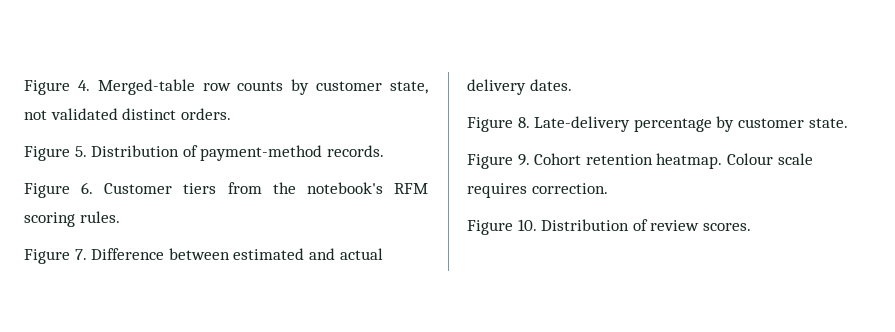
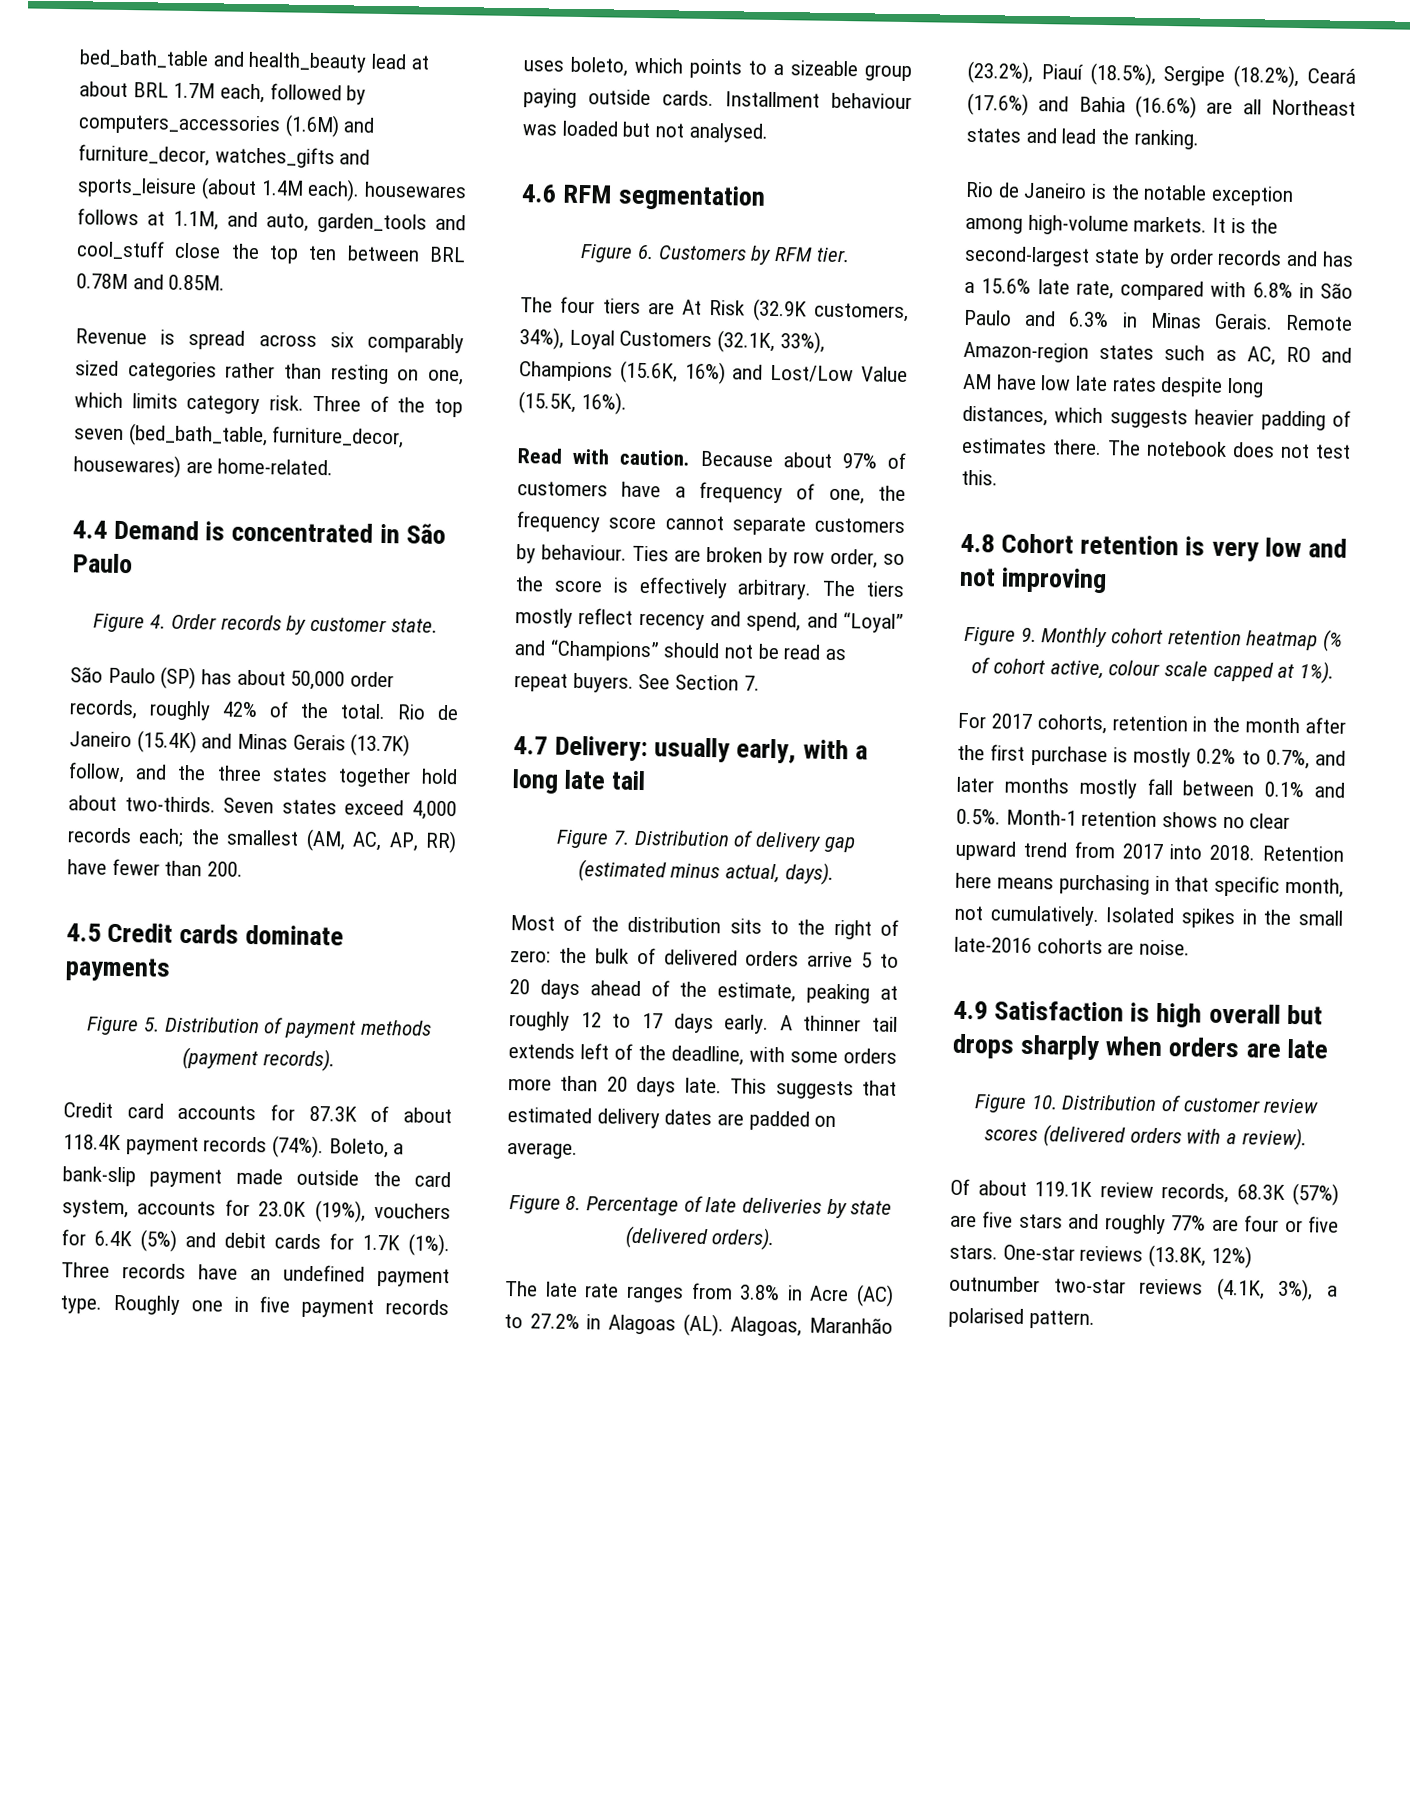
[24,79,428,95] [24,108,231,120] [24,145,384,161] [24,182,428,198] [24,211,120,227] [24,248,383,264] [467,79,572,95] [467,116,848,132] [467,153,813,169] [467,183,608,198] [467,219,751,235] Figure 4. Merged-table row counts by customer state, not validated distinct orders. // Figure 5. Distribution of payment-method records. // Figure 6. Customer tiers from the notebook's RFM scoring rules. // Figure 7. Difference between estimated and actual delivery dates. // Figure 8. Late-delivery percentage by customer state. // Figure 9. Cohort retention heatmap. Colour scale requires correction. // Figure 10. Distribution of review scores. -> [79,49,430,73] [79,81,367,105] [78,113,376,138] [78,144,371,169] [77,177,467,202] [77,208,466,234] [76,240,466,264] [76,273,226,291] [75,328,464,354] [75,360,464,386] [74,392,463,418] [74,423,405,449] [73,454,334,478] [72,519,446,544] [72,553,133,574] [93,612,438,635] [70,666,395,691] [69,699,459,721] [69,730,411,757] [68,762,458,788] [68,795,457,821] [67,827,457,854] [67,858,244,877] [66,922,345,946] [65,957,171,982] [86,1015,432,1039] [182,1046,335,1072] [63,1102,452,1124] [63,1134,405,1159] [62,1166,451,1188] [62,1199,451,1223] [61,1229,450,1257] [61,1262,450,1288] [60,1294,450,1318] [523,56,912,82] [523,88,912,110] [522,120,769,143] [521,184,767,211] [580,243,850,265] [520,296,909,323] [519,327,825,354] [519,360,908,385] [518,391,627,415] [517,448,906,470] [517,481,906,505] [516,511,905,536] [516,544,905,569] [515,576,904,600] [515,608,904,634] [514,639,847,662] [514,672,760,693] [513,735,868,764] [512,769,647,794] [556,828,856,853] [577,859,834,885] [510,914,899,940] [510,947,899,968] [509,979,898,1004] [509,1011,898,1034] [508,1043,897,1066] [508,1075,897,1100] [507,1106,837,1131] [507,1141,578,1160] [508,1194,893,1219] [624,1225,776,1251] [504,1280,894,1307] [504,1313,893,1337] [967,60,1356,89] [967,92,1356,119] [966,127,1199,150] [965,181,1295,206] [965,214,1279,236] [964,245,1354,268] [964,278,1353,301] [963,309,1353,331] [963,341,1352,366] [962,373,1265,398] [962,405,1351,431] [961,437,1351,459] [961,469,998,486] [960,533,1347,562] [959,567,1108,594] [963,625,1344,652] [971,657,1334,684] [957,712,1346,735] [957,744,1346,770] [956,776,1345,799] [956,808,1291,829] [955,840,1344,862] [955,872,1344,898] [954,905,1343,929] [954,936,1191,956] [953,1000,1323,1028] [952,1033,1329,1061] [973,1093,1320,1114] [984,1124,1307,1151] [950,1178,1339,1206] [950,1211,1339,1235] [949,1244,1252,1269] [949,1275,1338,1302] [948,1307,1095,1330] bed_bath_table and health_beauty lead at about BRL 1.7M each, followed by computers_accessories (1.6M) and furniture_decor, watches_gifts and sports_leisure (about 1.4M each). housewares follows at 1.1M, and auto, garden_tools and cool_stuff close the top ten between BRL 0.78M and 0.85M. // Revenue is spread across six comparably sized categories rather than resting on one, which limits category risk. Three of the top seven (bed_bath_table, furniture_decor, housewares) are home-related. // 4.4 Demand is concentrated in São Paulo // Figure 4. Order records by customer state. // São Paulo (SP) has about 50,000 order records, roughly 42% of the total. Rio de Janeiro (15.4K) and Minas Gerais (13.7K) follow, and the three states together hold about two-thirds. Seven states exceed 4,000 records each; the smallest (AM, AC, AP, RR) have fewer than 200. // 4.5 Credit cards dominate payments // Figure 5. Distribution of payment methods (payment records). // Credit card accounts for 87.3K of about 118.4K payment records (74%). Boleto, a bank-slip payment made outside the card system, accounts for 23.0K (19%), vouchers for 6.4K (5%) and debit cards for 1.7K (1%). Three records have an undefined payment type. Roughly one in five payment records uses boleto, which points to a sizeable group paying outside cards. Installment behaviour was loaded but not analysed. // 4.6 RFM segmentation // Figure 6. Customers by RFM tier. // The four tiers are At Risk (32.9K customers, 34%), Loyal Customers (32.1K, 33%), Champions (15.6K, 16%) and Lost/Low Value (15.5K, 16%). // Read with caution. Because about 97% of customers have a frequency of one, the frequency score cannot separate customers by behaviour. Ties are broken by row order, so the score is effectively arbitrary. The tiers mostly reflect recency and spend, and “Loyal” and “Champions” should not be read as repeat buyers. See Section 7. // 4.7 Delivery: usually early, with a long late tail // Figure 7. Distribution of delivery gap (estimated minus actual, days). // Most of the distribution sits to the right of zero: the bulk of delivered orders arrive 5 to 20 days ahead of the estimate, peaking at roughly 12 to 17 days early. A thinner tail extends left of the deadline, with some orders more than 20 days late. This suggests that estimated delivery dates are padded on average. // Figure 8. Percentage of late deliveries by state (delivered orders). // The late rate ranges from 3.8% in Acre (AC) to 27.2% in Alagoas (AL). Alagoas, Maranhão (23.2%), Piauí (18.5%), Sergipe (18.2%), Ceará (17.6%) and Bahia (16.6%) are all Northeast states and lead the ranking. // Rio de Janeiro is the notable exception among high-volume markets. It is the second-largest state by order records and has a 15.6% late rate, compared with 6.8% in São Paulo and 6.3% in Minas Gerais. Remote Amazon-region states such as AC, RO and AM have low late rates despite long distances, which suggests heavier padding of estimates there. The notebook does not test this. // 4.8 Cohort retention is very low and not improving // Figure 9. Monthly cohort retention heatmap (% of cohort active, colour scale capped at 1%). // For 2017 cohorts, retention in the month after the first purchase is mostly 0.2% to 0.7%, and later months mostly fall between 0.1% and 0.5%. Month-1 retention shows no clear upward trend from 2017 into 2018. Retention here means purchasing in that specific month, not cumulatively. Isolated spikes in the small late-2016 cohorts are noise. // 4.9 Satisfaction is high overall but drops sharply when orders are late // Figure 10. Distribution of customer review scores (delivered orders with a review). // Of about 119.1K review records, 68.3K (57%) are five stars and roughly 77% are four or five stars. One-star reviews (13.8K, 12%) outnumber two-star reviews (4.1K, 3%), a polarised pattern.

